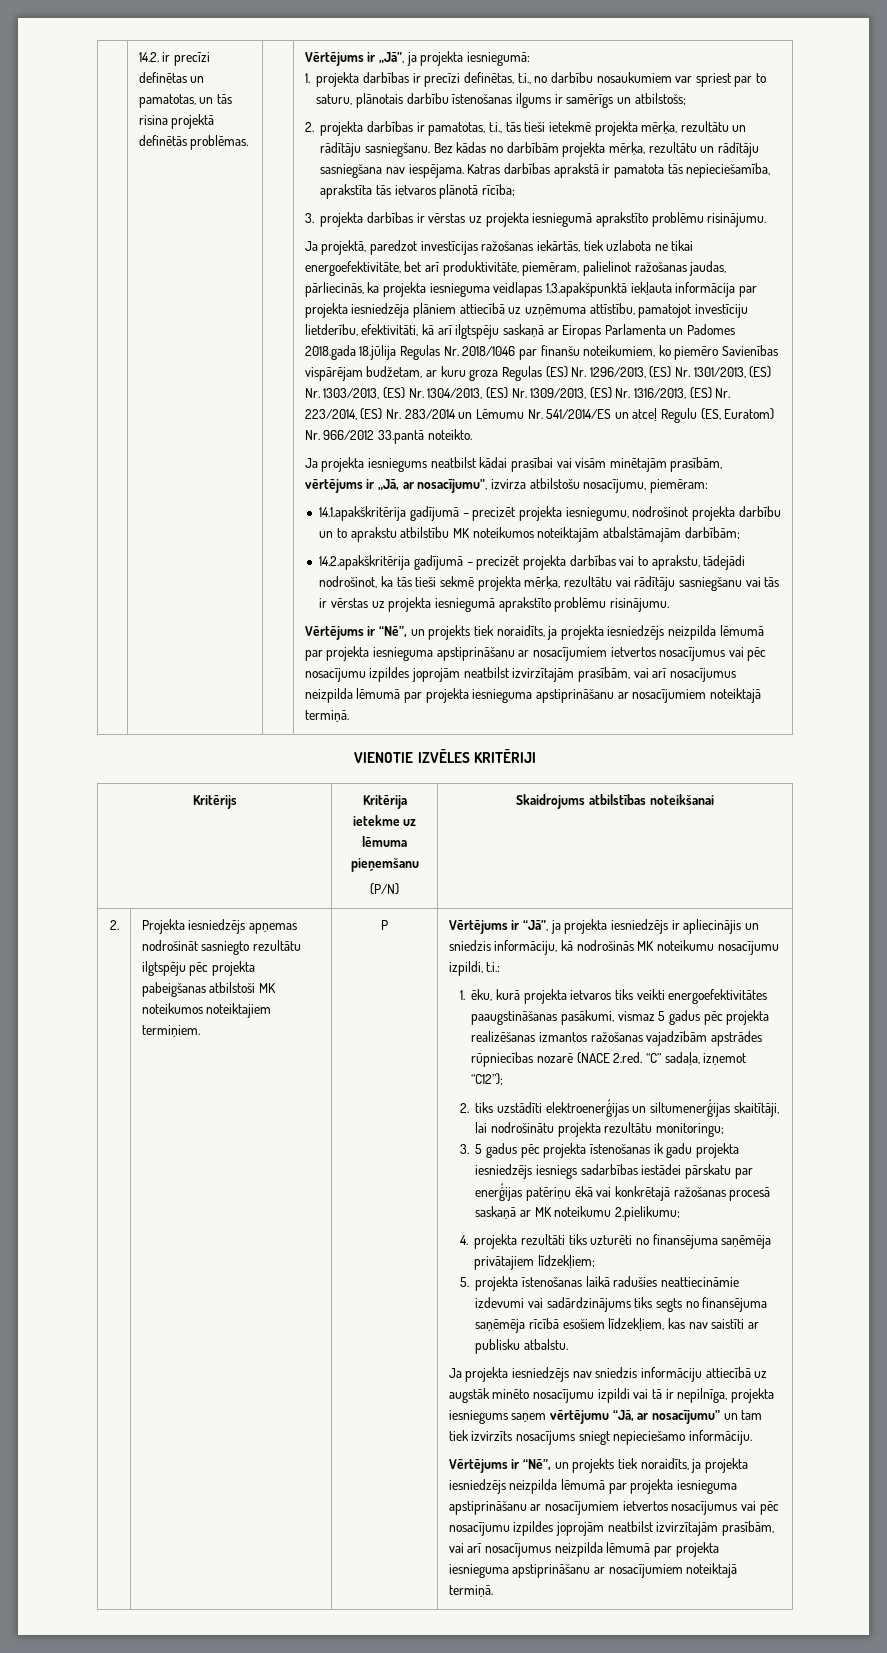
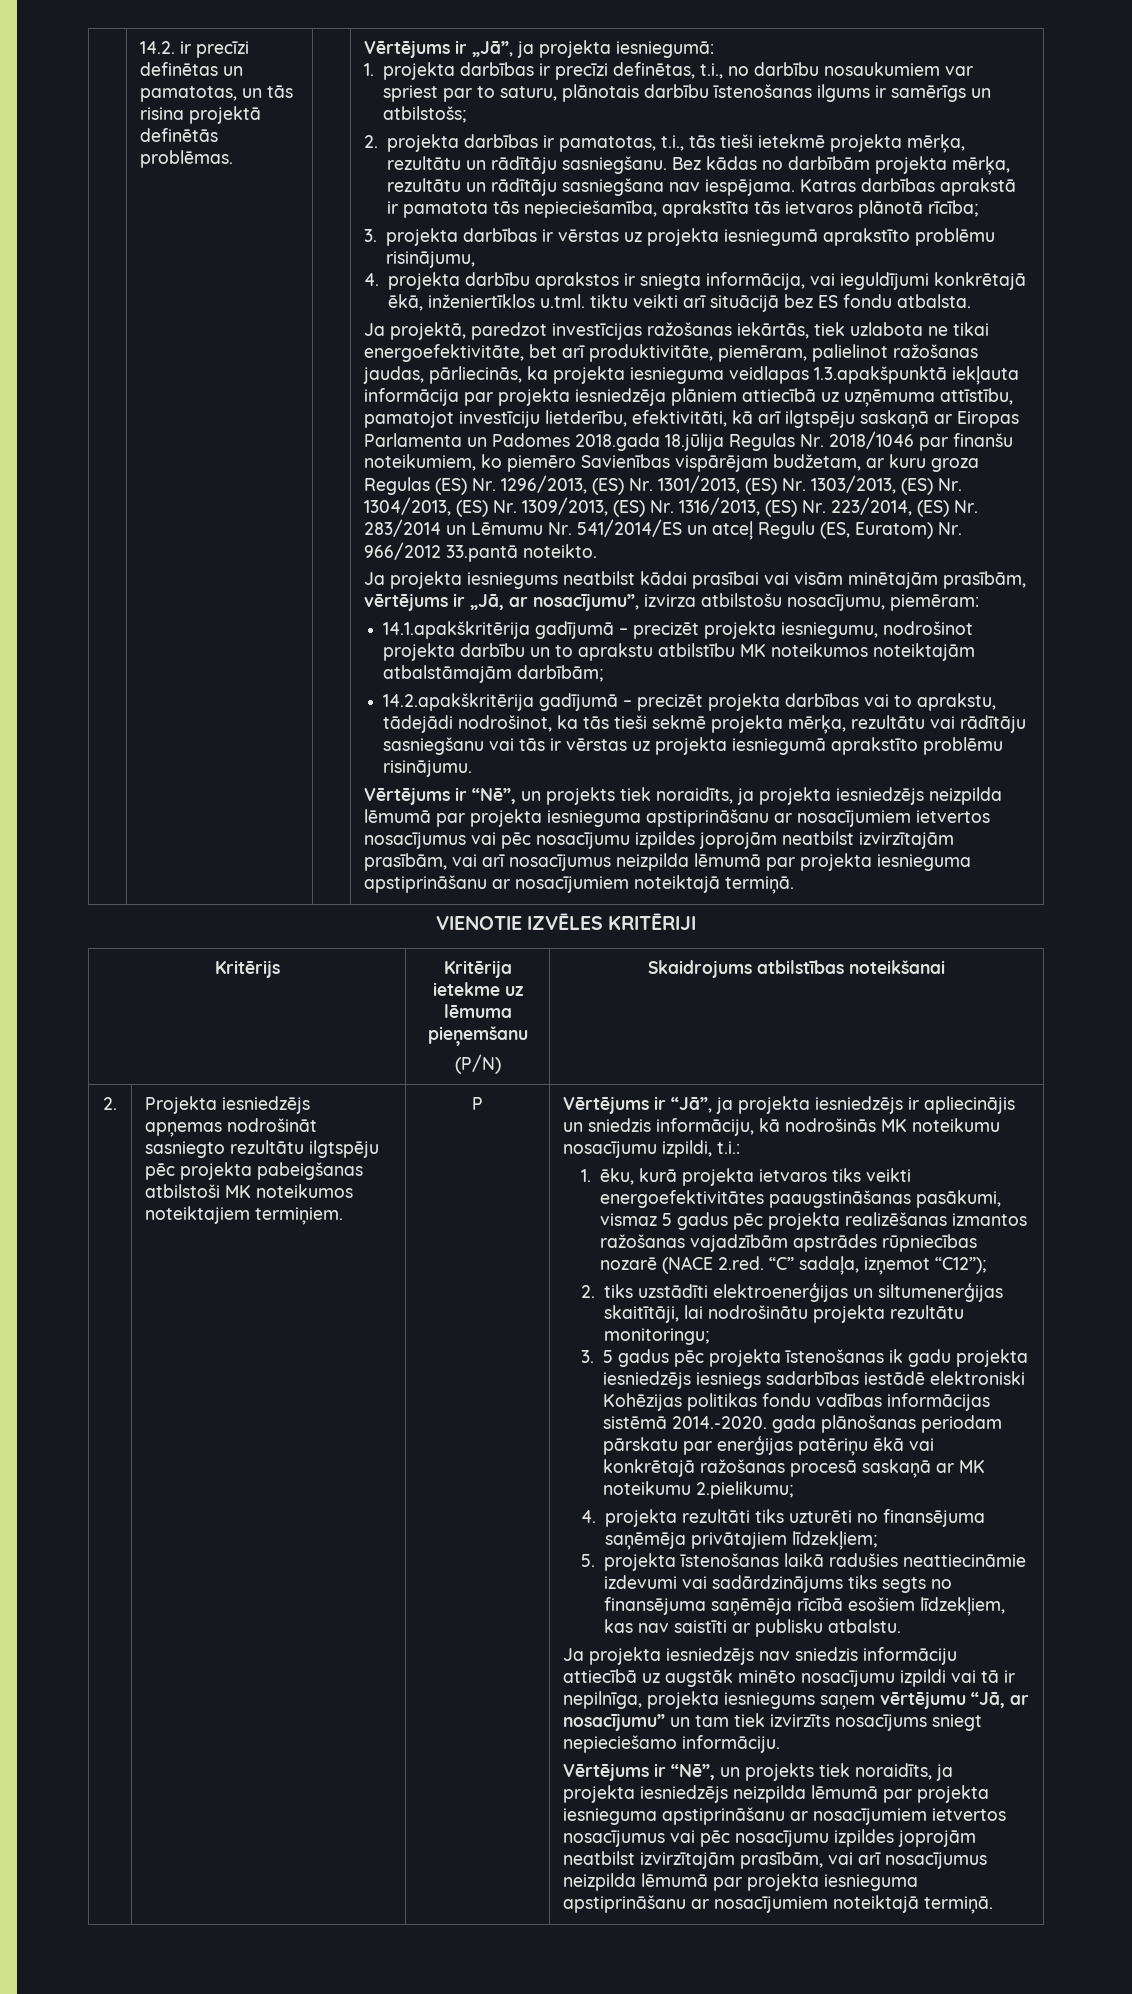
[707,213,767,227] risinājumu. -> [385,251,475,268] [364,272,1026,290] [387,294,971,312] risinājumu, // 4. projekta darbību aprakstos ir sniegta informācija, vai ieguldījumi konkrētajā ēkā, inženiertīklos u.tml. tiktu veikti arī situācijā bez ES fondu atbalsta.
[641,1164,682,1175] iestādei -> [863,1371,1025,1385] [602,1393,990,1411] [602,1415,1002,1433] iestādē elektroniski Kohēzijas politikas fondu vadības informācijas sistēmā 2014.-2020. gada plānošanas periodam

